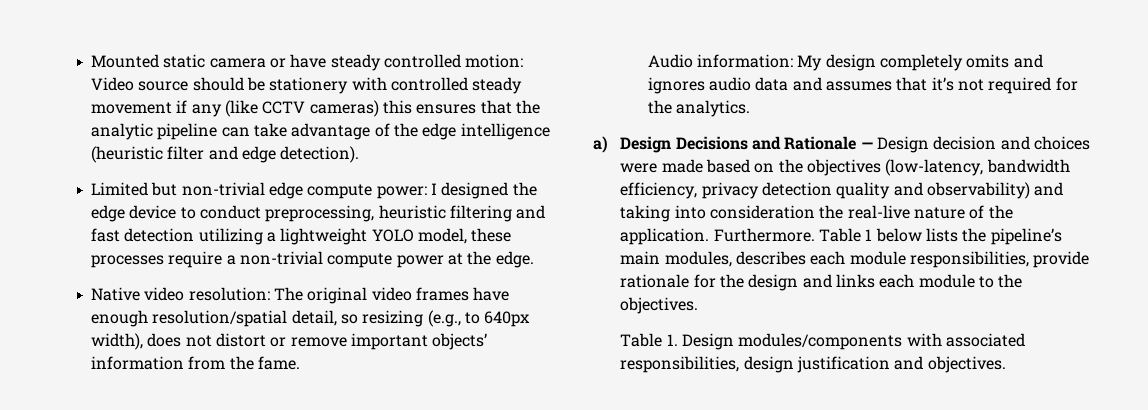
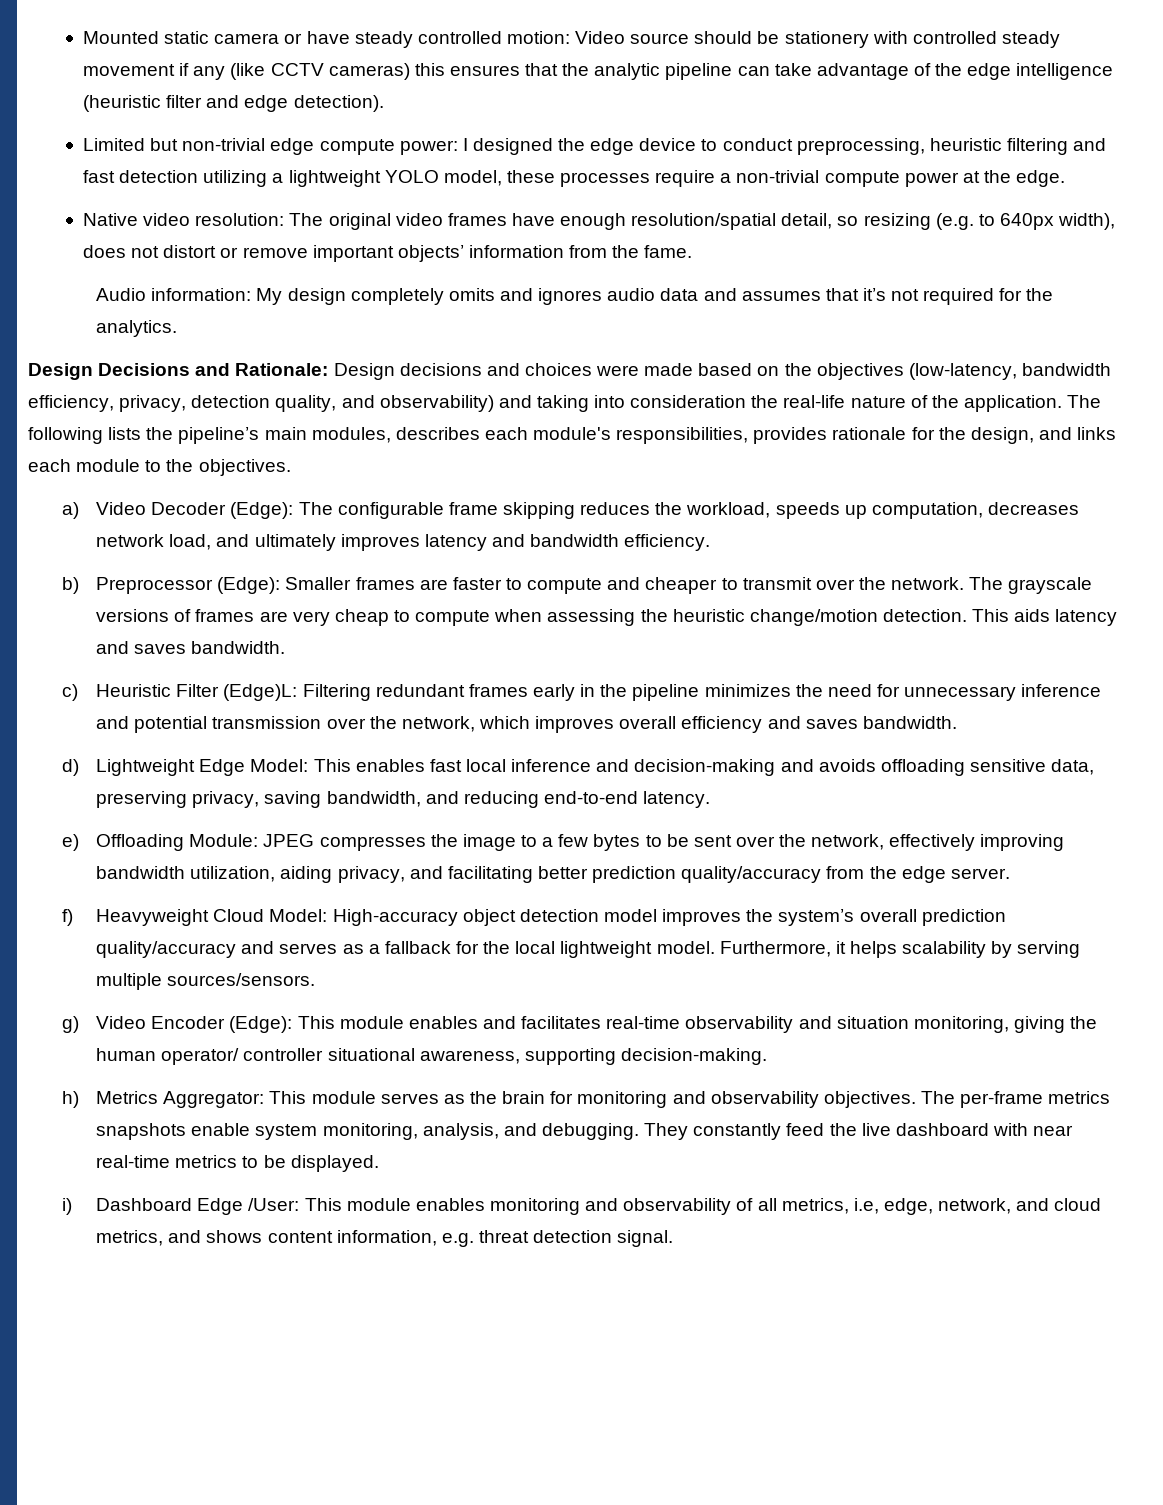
[427,310,461,327] (e.g., -> [935,213,974,230] (e.g.
[593,136,608,153] a) -> (178, 328) none
[784,136,997,153] Rationale — Design decision -> [235,363,482,380] Rationale: Design decisions
[701,182,891,199] privacy detection quality -> [119,395,337,412] privacy, detection quality,
[847,205,910,219] real-live -> [783,395,846,408] real-life
[713,228,922,242] Furthermore. Table 1 below -> [1067,395,1102,408] [28,427,103,444] The following
[849,251,1090,268] module responsibilities, provide -> [533,427,828,444] module's responsibilities, provides
[748,274,799,291] design -> [970,427,1034,444] design,
[620,333,1026,350] [620,356,1006,373] Table 1. Design modules/components with associated responsibilities, design justification and objectives. -> [62,502,1079,519] [96,534,711,551] [62,577,1093,594] [96,609,1118,626] [96,641,286,654] [62,684,1102,701] [96,716,957,733] [62,759,1095,776] [96,791,711,808] [62,834,1065,851] [96,866,1010,883] [62,909,1006,926] [96,941,1081,958] [96,973,316,990] [62,1016,1098,1033] [96,1048,767,1065] [62,1091,1111,1108] [96,1123,1074,1140] [96,1155,379,1172] [62,1198,1102,1215] [96,1230,674,1247] a) Video Decoder (Edge): The configurable frame skipping reduces the workload, speeds up computation, decreases network load, and ultimately improves latency and bandwidth efficiency. // b) Preprocessor (Edge): Smaller frames are faster to compute and cheaper to transmit over the network. The grayscale versions of frames are very cheap to compute when assessing the heuristic change/motion detection. This aids latency and saves bandwidth. // c) Heuristic Filter (Edge)L: Filtering redundant frames early in the pipeline minimizes the need for unnecessary inference and potential transmission over the network, which improves overall efficiency and saves bandwidth. // d) Lightweight Edge Model: This enables fast local inference and decision-making and avoids offloading sensitive data, preserving privacy, saving bandwidth, and reducing end-to-end latency. // e) Offloading Module: JPEG compresses the image to a few bytes to be sent over the network, effectively improving bandwidth utilization, aiding privacy, and facilitating better prediction quality/accuracy from the edge server. // f) Heavyweight Cloud Model: High-accuracy object detection model improves the system’s overall prediction quality/accuracy and serves as a fallback for the local lightweight model. Furthermore, it helps scalability by serving multiple sources/sensors. // g) Video Encoder (Edge): This module enables and facilitates real-time observability and situation monitoring, giving the human operator/ controller situational awareness, supporting decision-making. // h) Metrics Aggregator: This module serves as the brain for monitoring and observability objectives. The per-frame metrics snapshots enable system monitoring, analysis, and debugging. They constantly feed the live dashboard with near real-time metrics to be displayed. // i) Dashboard Edge /User: This module enables monitoring and observability of all metrics, i.e, edge, network, and cloud metrics, and shows content information, e.g. threat detection signal.

